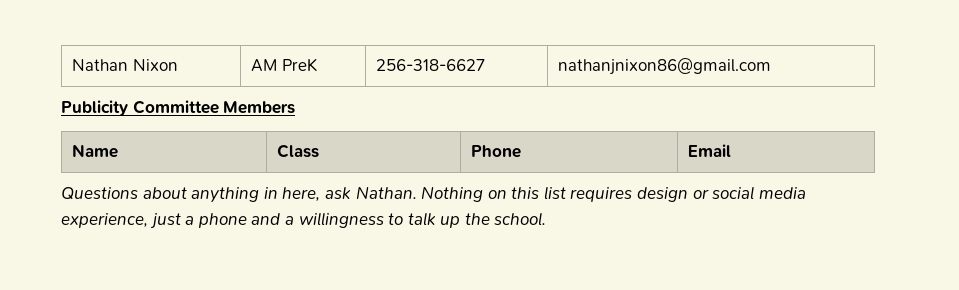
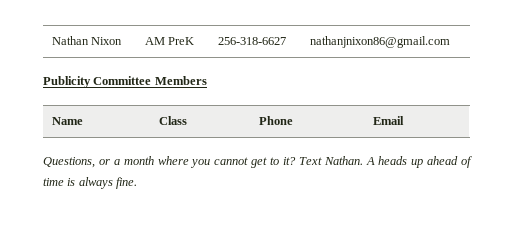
[61,186,806,203] [61,212,547,229] Questions about anything in here, ask Nathan. Nothing on this list requires design or social media experience, just a phone and a willingness to talk up the school. -> [43,156,472,168] [43,177,138,189] Questions, or a month where you cannot get to it? Text Nathan. A heads up ahead of time is always fine.

